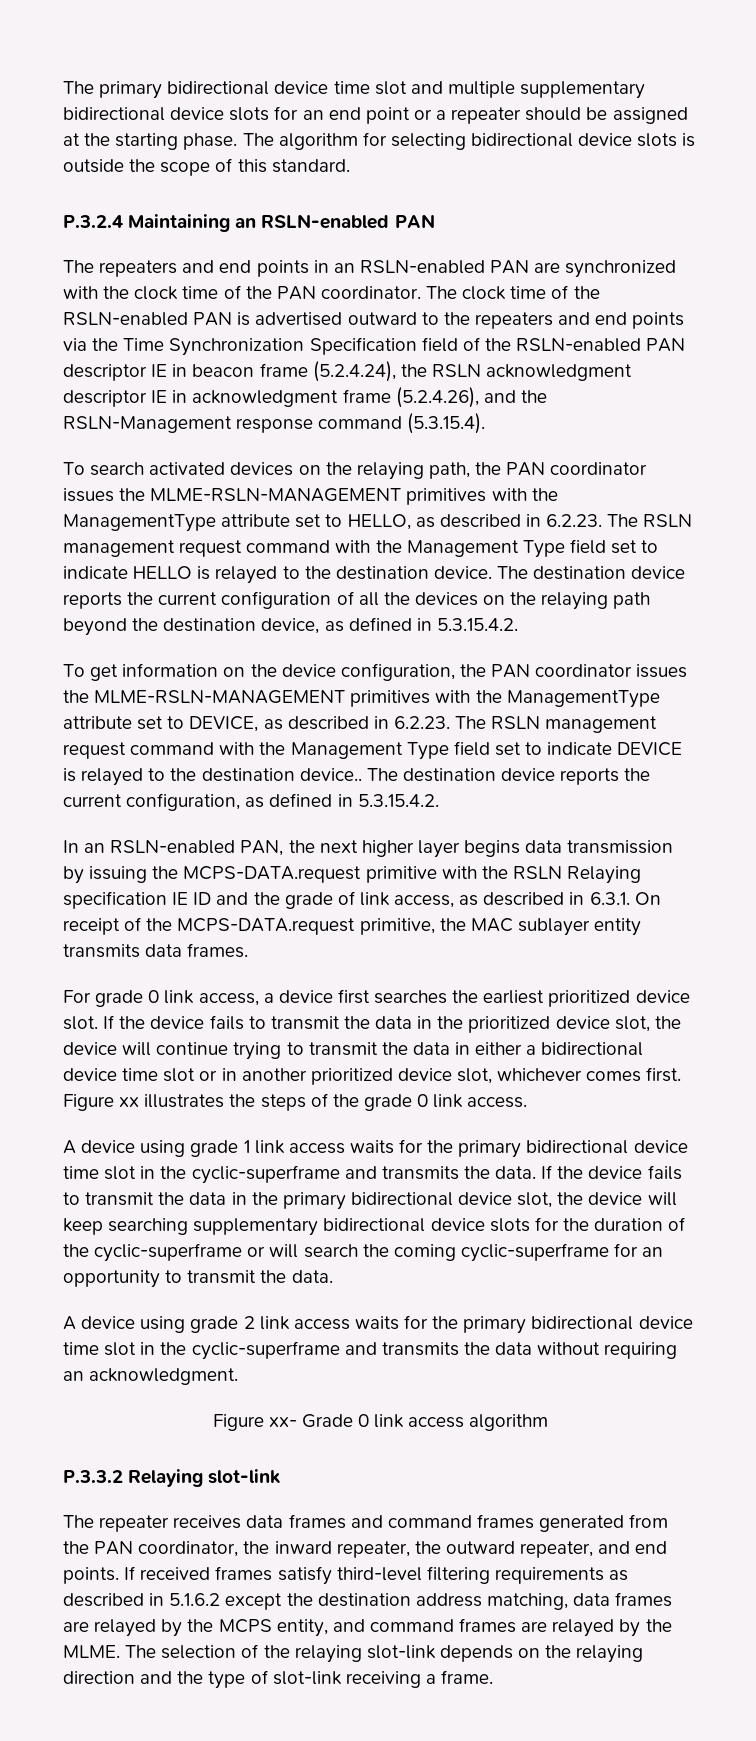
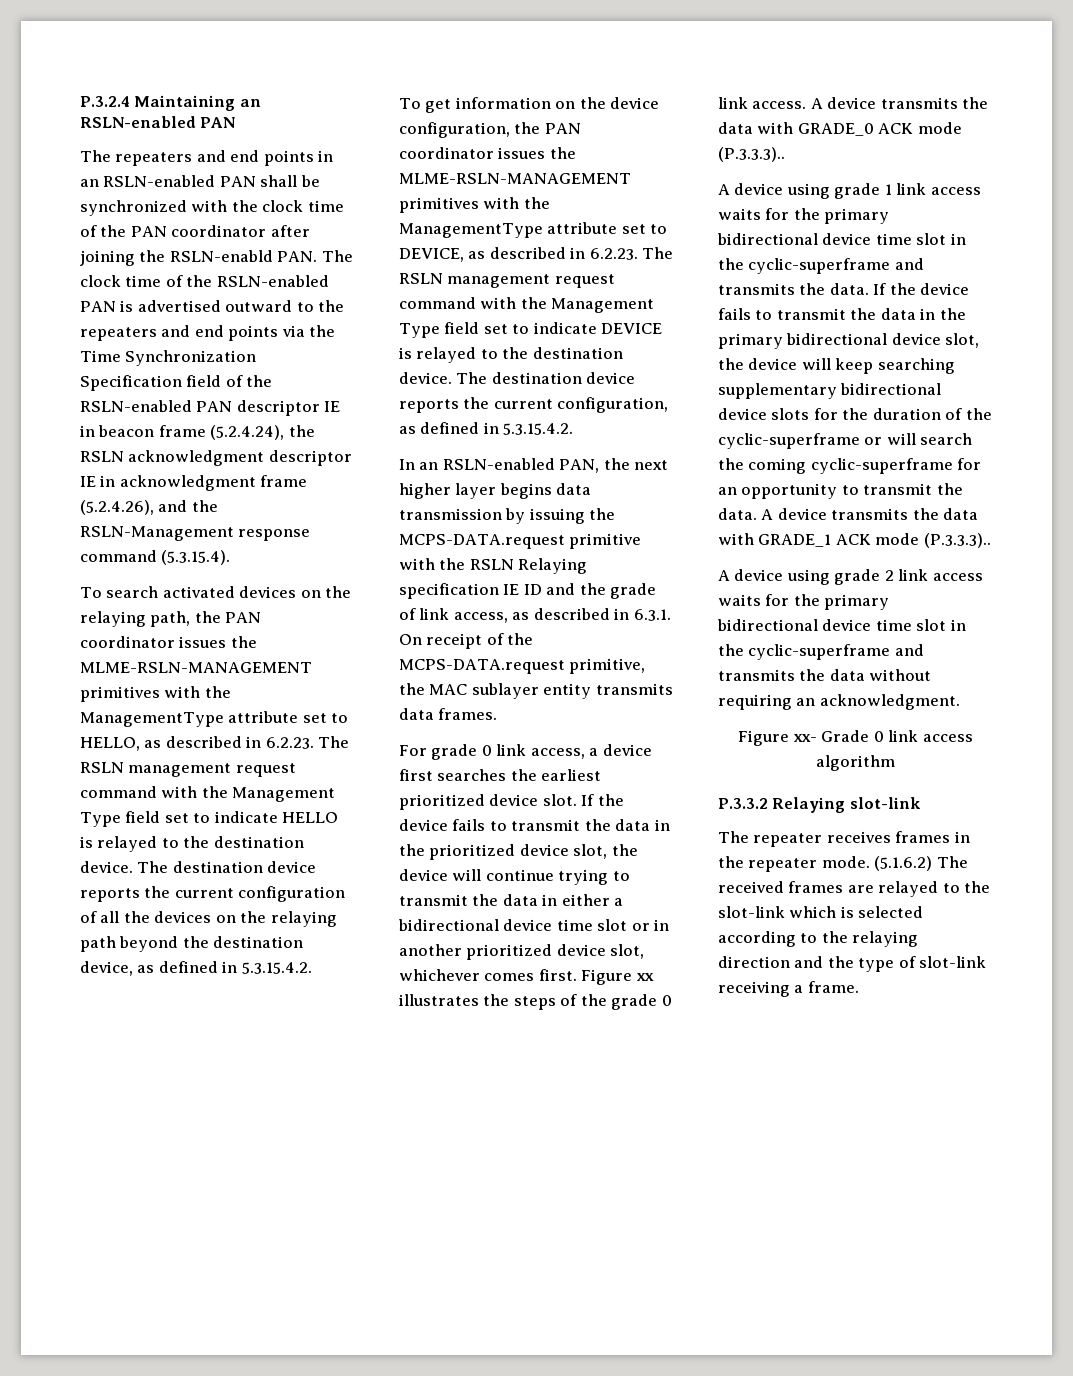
[63,81,646,99] [63,106,688,124] [63,132,696,150] [63,158,350,176] The primary bidirectional device time slot and multiple supplementary bidirectional device slots for an end point or a repeater should be assigned at the starting phase. The algorithm for selecting bidirectional device slots is outside the scope of this standard. // -> (80, 101) none
[534,262,561,273] are -> [260,175,320,187] shall be
[320,286,421,299] coordinator. -> [171,225,310,237] [80,250,318,266] coordinator after joining the RSLN-enabld PAN.
[299,768,362,781] device.. -> [399,372,452,384] device.
(528, 1102) none -> [810,97,989,109] [718,122,962,136] [718,147,785,162] A device transmits the data with GRADE_0 ACK mode (P.3.3.3)..
(333, 1276) none -> [761,508,979,520] [718,533,991,548] A device transmits the data with GRADE_1 ACK mode (P.3.3.3)..
[246,1514,669,1532] [63,1541,668,1558] [63,1566,629,1585] [63,1592,673,1610] [63,1618,672,1637] [63,1644,541,1663] data frames and command frames generated from the PAN coordinator, the inward repeater, the outward repeater, and end points. If received frames satisfy third-level filtering requirements as described in 5.1.6.2 except the destination address matching, data frames are relayed by the MCPS entity, and command frames are relayed by the MLME. The selection of the relaying slot-link depends on -> [895,831,970,843] [718,856,968,872] [718,881,991,897] [718,906,924,918] [718,931,818,947] frames in the repeater mode. (5.1.6.2) The received frames are relayed to the slot-link which is selected according to

